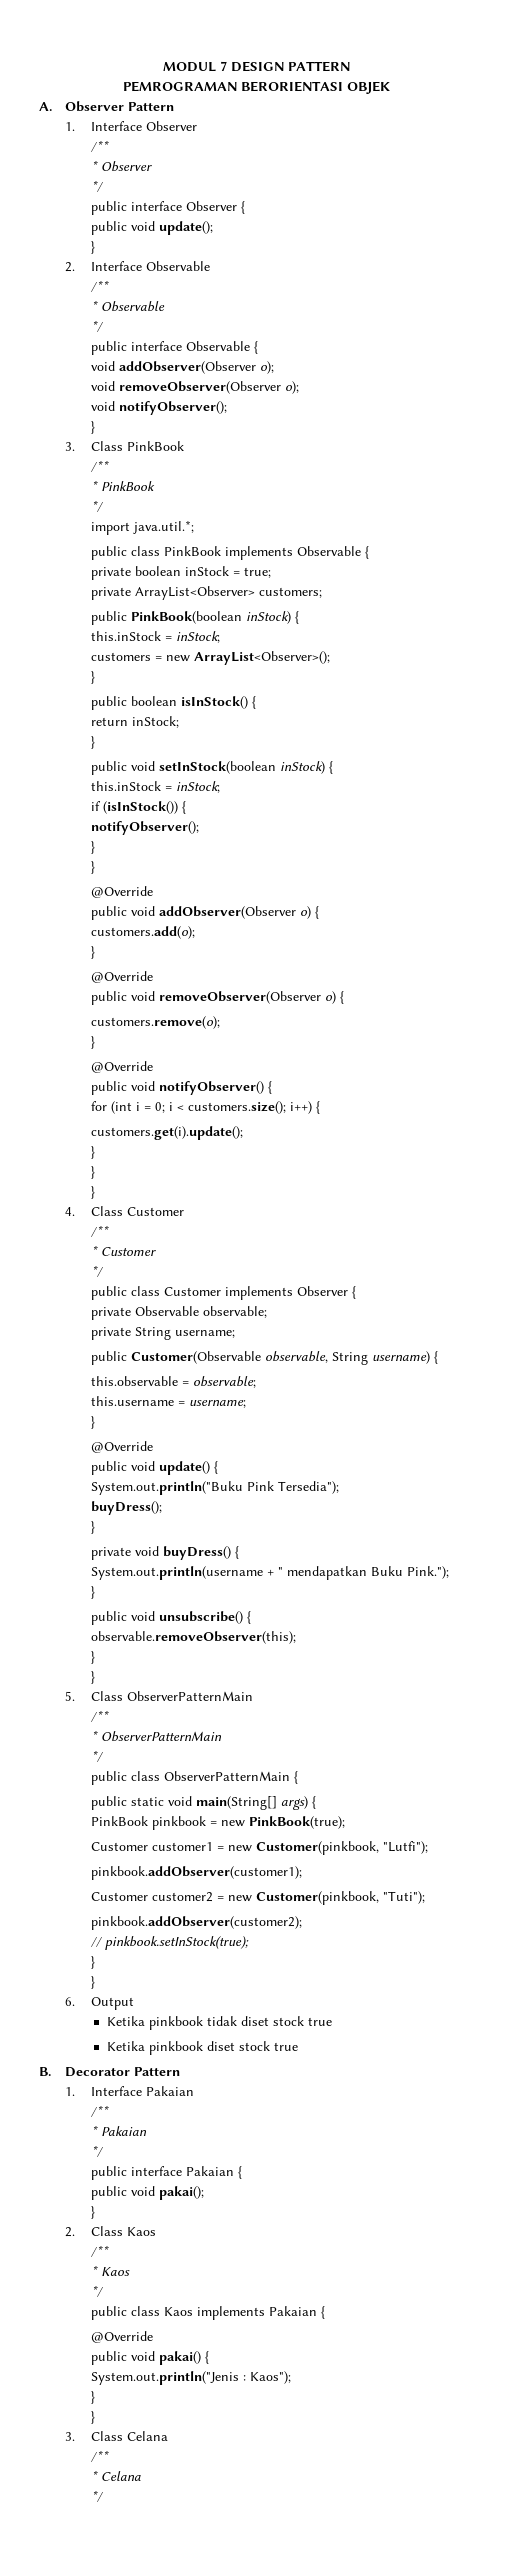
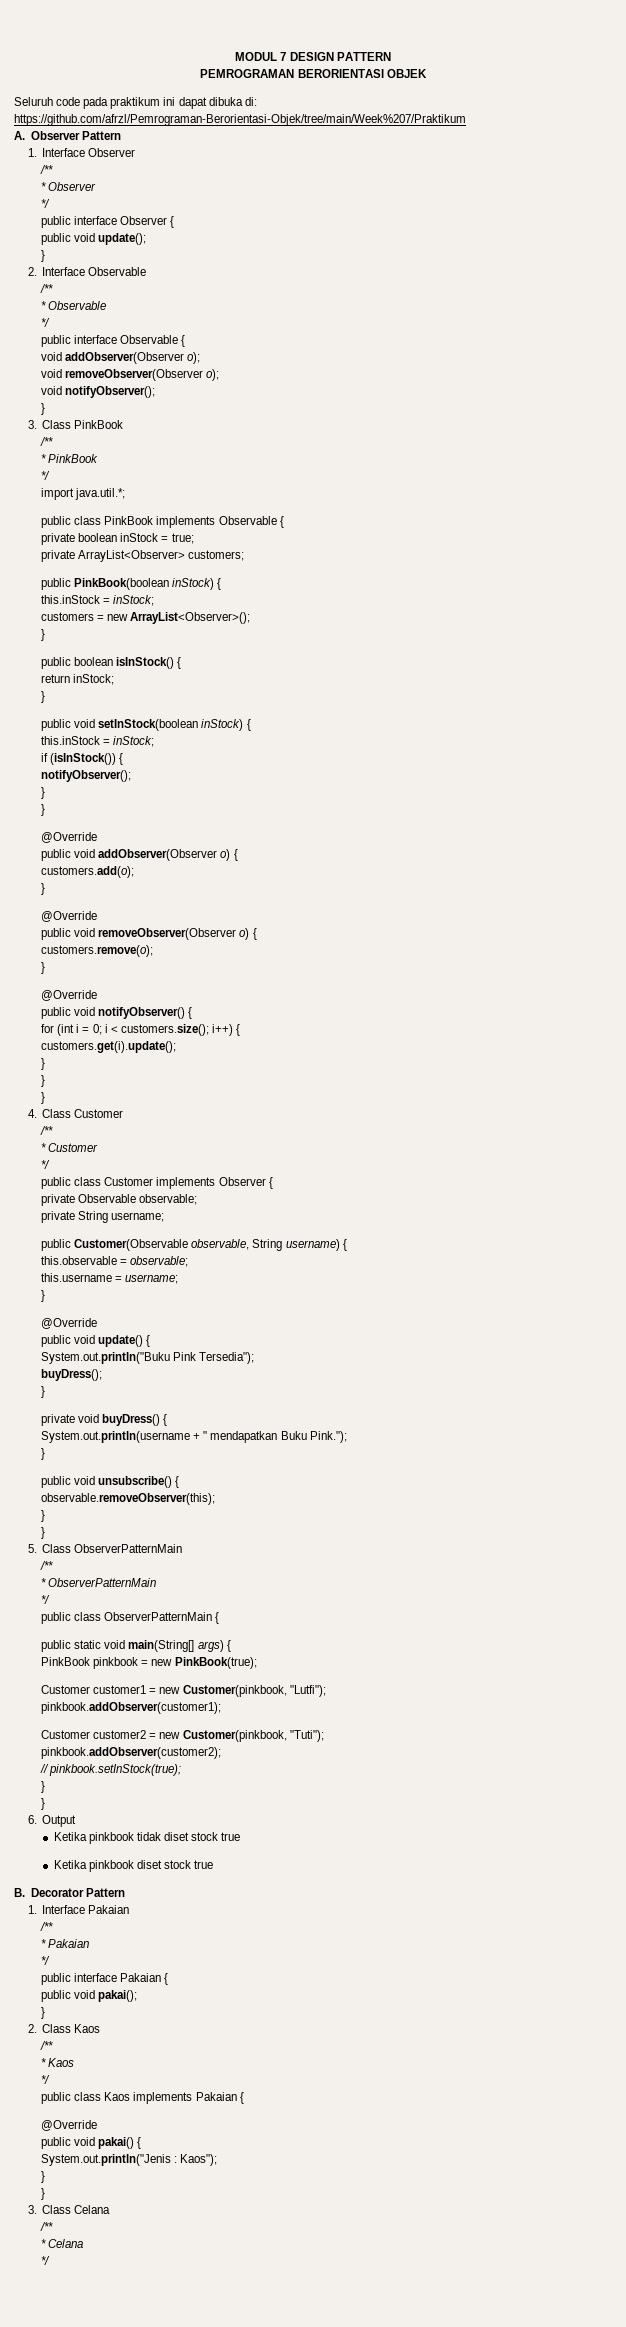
(390, 87) none -> [14,97,257,109] [14,114,466,126] // Seluruh code pada praktikum ini dapat dibuka di: https://github.com/afrzl/Pemrograman-Berorientasi-Objek/tree/main/Week%207/Praktikum

